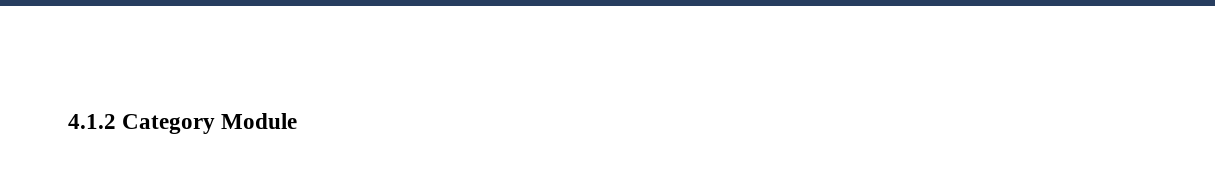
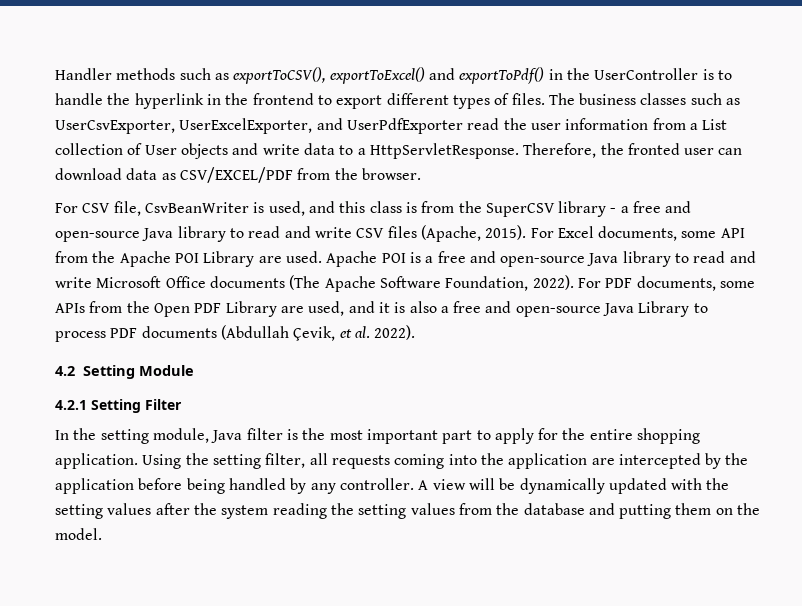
[68,113,298,134] 4.1.2 Category Module -> [55,67,732,84] [55,93,741,109] [55,118,728,134] [55,143,743,159] [55,167,421,183] [55,201,692,217] [55,225,745,242] [55,251,756,267] [55,275,755,292] [55,301,708,317] [55,325,416,342] [55,365,194,379] [55,399,182,413] [55,428,701,444] [55,453,749,469] [55,478,730,494] [55,503,761,519] [55,528,102,540] Handler methods such as exportToCSV(), exportToExcel() and exportToPdf() in the UserController is to handle the hyperlink in the frontend to export different types of files. The business classes such as UserCsvExporter, UserExcelExporter, and UserPdfExporter read the user information from a List collection of User objects and write data to a HttpServletResponse. Therefore, the fronted user can download data as CSV/EXCEL/PDF from the browser. // For CSV file, CsvBeanWriter is used, and this class is from the SuperCSV library - a free and open-source Java library to read and write CSV files (Apache, 2015). For Excel documents, some API from the Apache POI Library are used. Apache POI is a free and open-source Java library to read and write Microsoft Office documents (The Apache Software Foundation, 2022). For PDF documents, some APIs from the Open PDF Library are used, and it is also a free and open-source Java Library to process PDF documents (Abdullah Çevik, et al. 2022). // 4.2 Setting Module // 4.2.1 Setting Filter // In the setting module, Java filter is the most important part to apply for the entire shopping application. Using the setting filter, all requests coming into the application are intercepted by the application before being handled by any controller. A view will be dynamically updated with the setting values after the system reading the setting values from the database and putting them on the model.

